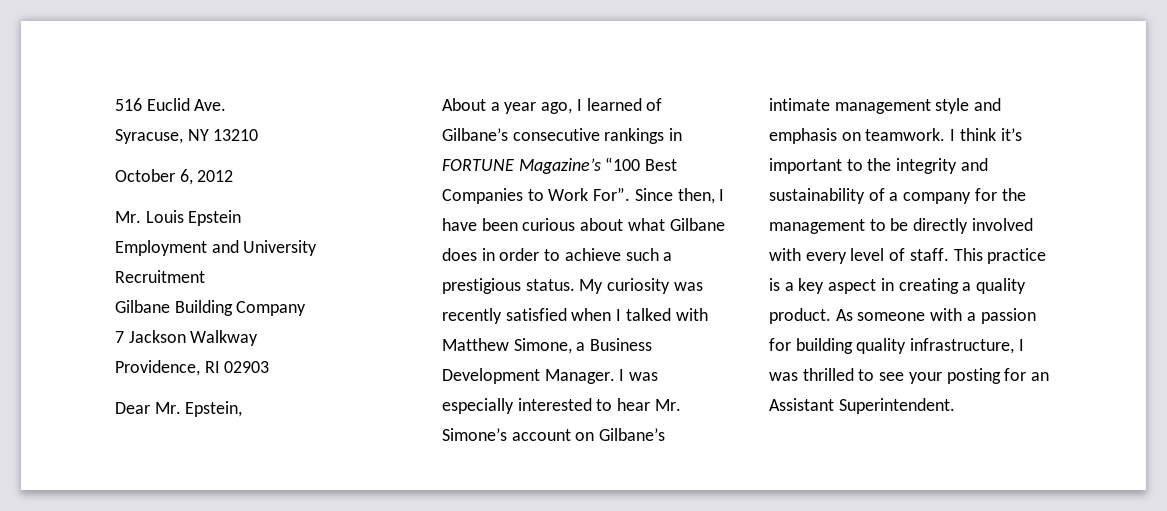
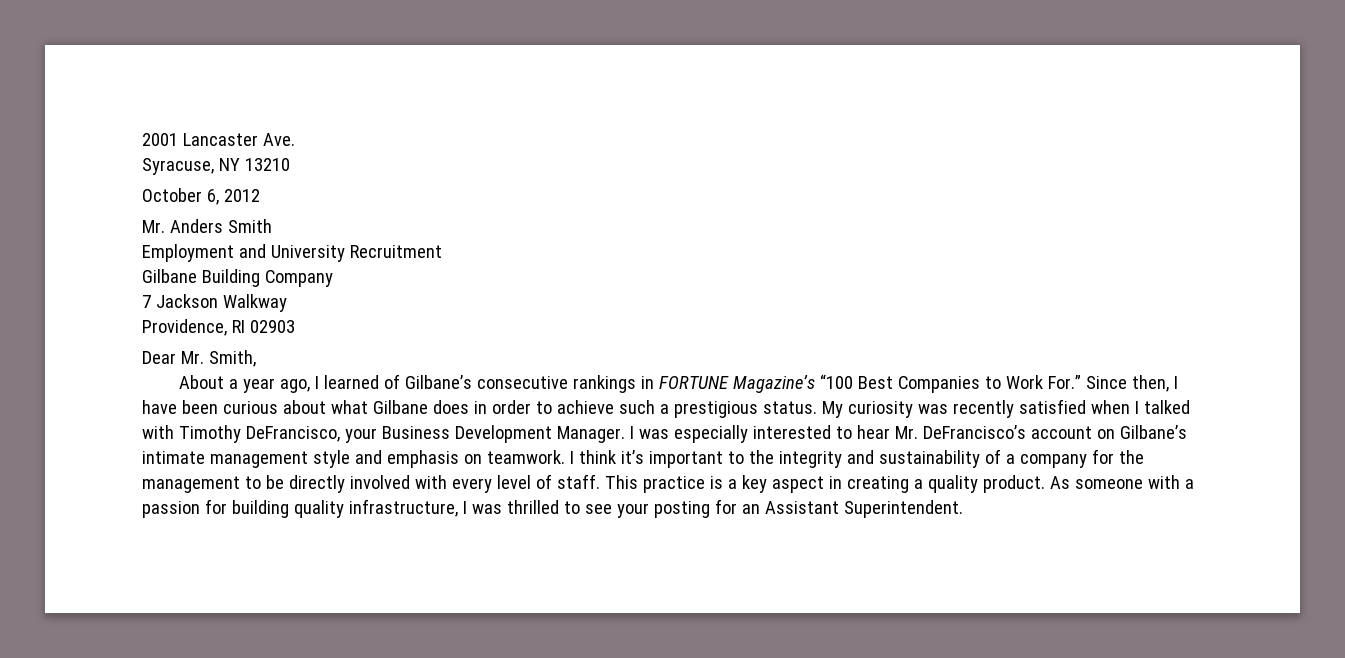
[115,98,190,111] 516 Euclid -> [142,133,258,146] 2001 Lancaster
[145,210,242,226] Louis Epstein -> [169,219,272,233] Anders Smith
[185,401,243,417] Epstein, -> [208,350,256,367] Smith,
[593,187,631,201] For”. -> [1048,375,1082,389] For.”
[442,338,586,354] Matthew Simone, a -> [178,425,377,443] Timothy DeFrancisco, your
[442,428,507,441] Simone’s -> [922,425,1026,439] DeFrancisco’s

